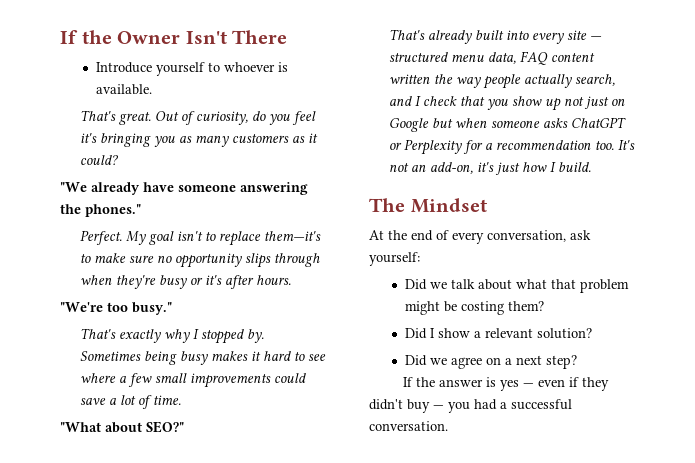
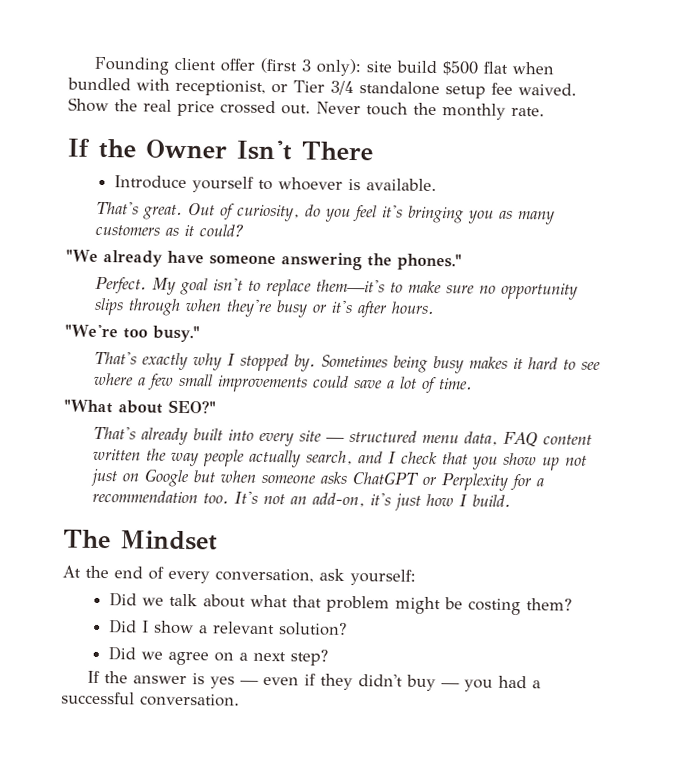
(60, 37) none -> [93,56,554,77] [67,77,577,99] [68,97,545,120] Founding client offer (first 3 only): site build $500 flat when bundled with receptionist, or Tier 3/4 standalone setup fee waived. Show the real price crossed out. Never touch the monthly rate. //

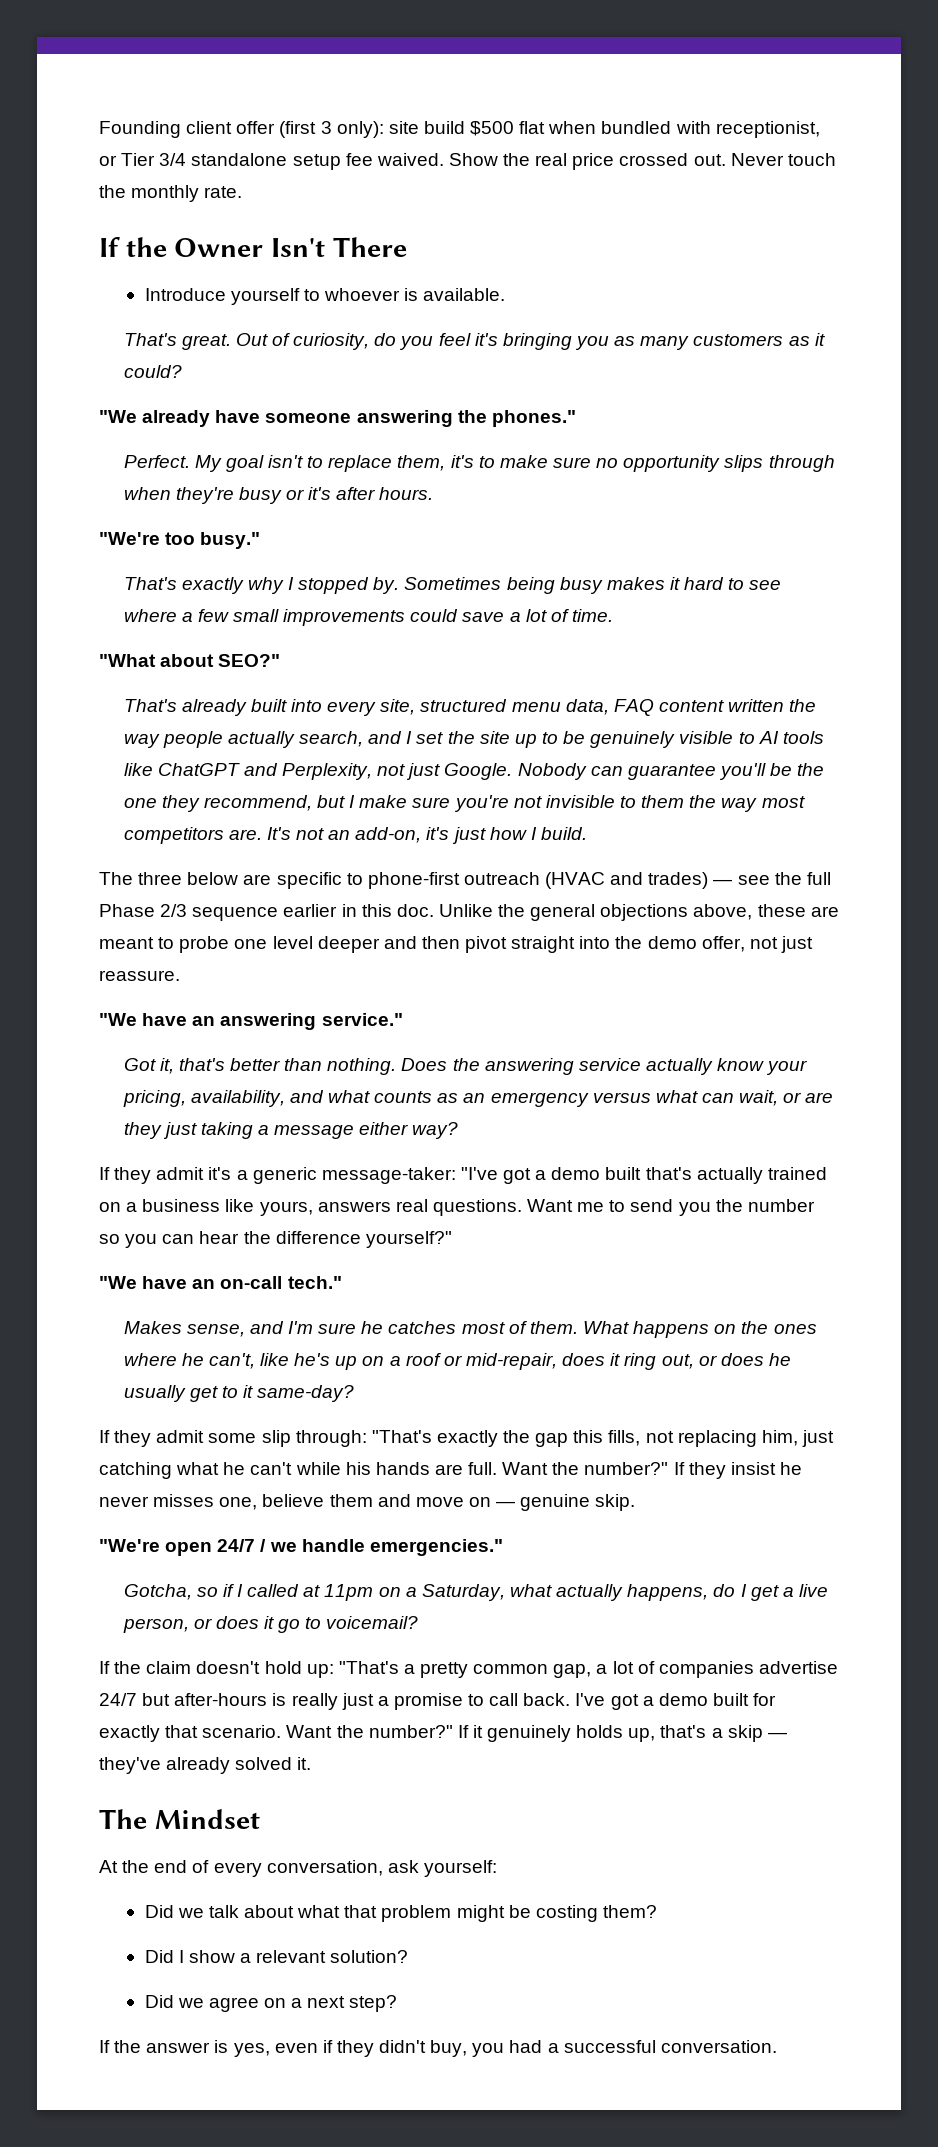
[315,279,385,293] them—it's -> [397,455,474,471] them, it's
[298,430,345,442] site — -> [380,699,416,715] site,
[400,451,587,471] [89,468,544,492] [91,489,229,504] check that you show up not just on Google but when someone asks ChatGPT or Perplexity for a recommendation too. -> [416,731,824,748] [123,763,825,780] [123,795,805,812] [123,827,262,844] set the site up to be genuinely visible to AI tools like ChatGPT and Perplexity, not just Google. Nobody can guarantee you'll be the one they recommend, but I make sure you're not invisible to them the way most competitors are.
(511, 500) none -> [99,872,831,889] [99,904,839,921] [99,936,813,953] [99,970,180,981] [99,1013,403,1030] [123,1058,808,1075] [122,1090,834,1107] [123,1122,459,1139] [99,1167,827,1184] [99,1199,815,1216] [99,1231,452,1248] [99,1276,342,1289] [123,1321,817,1338] [123,1353,791,1370] [123,1385,355,1402] [99,1430,834,1447] [99,1462,802,1479] [99,1494,636,1511] [99,1539,503,1556] [123,1584,828,1601] [122,1616,419,1633] [99,1661,838,1678] [99,1693,777,1710] [99,1725,787,1742] [99,1757,312,1774] // The three below are specific to phone-first outreach (HVAC and trades) — see the full Phase 2/3 sequence earlier in this doc. Unlike the general objections above, these are meant to probe one level deeper and then pivot straight into the demo offer, not just reassure. // "We have an answering service." // Got it, that's better than nothing. Does the answering service actually know your pricing, availability, and what counts as an emergency versus what can wait, or are they just taking a message either way? // If they admit it's a generic message-taker: "I've got a demo built that's actually trained on a business like yours, answers real questions. Want me to send you the number so you can hear the difference yourself?" // "We have an on-call tech." // Makes sense, and I'm sure he catches most of them. What happens on the ones where he can't, like he's up on a roof or mid-repair, does it ring out, or does he usually get to it same-day? // If they admit some slip through: "That's exactly the gap this fills, not replacing him, just catching what he can't while his hands are full. Want the number?" If they insist he never misses one, believe them and move on — genuine skip. // "We're open 24/7 / we handle emergencies." // Gotcha, so if I called at 11pm on a Saturday, what actually happens, do I get a live person, or does it go to voicemail? // If the claim doesn't hold up: "That's a pretty common gap, a lot of companies advertise 24/7 but after-hours is really just a promise to call back. I've got a demo built for exactly that scenario. Want the number?" If it genuinely holds up, that's a skip — they've already solved it.
[209,676,259,689] yes — -> [233,2043,270,2057] yes,
[405,674,460,692] buy — -> [430,2040,468,2057] buy,

